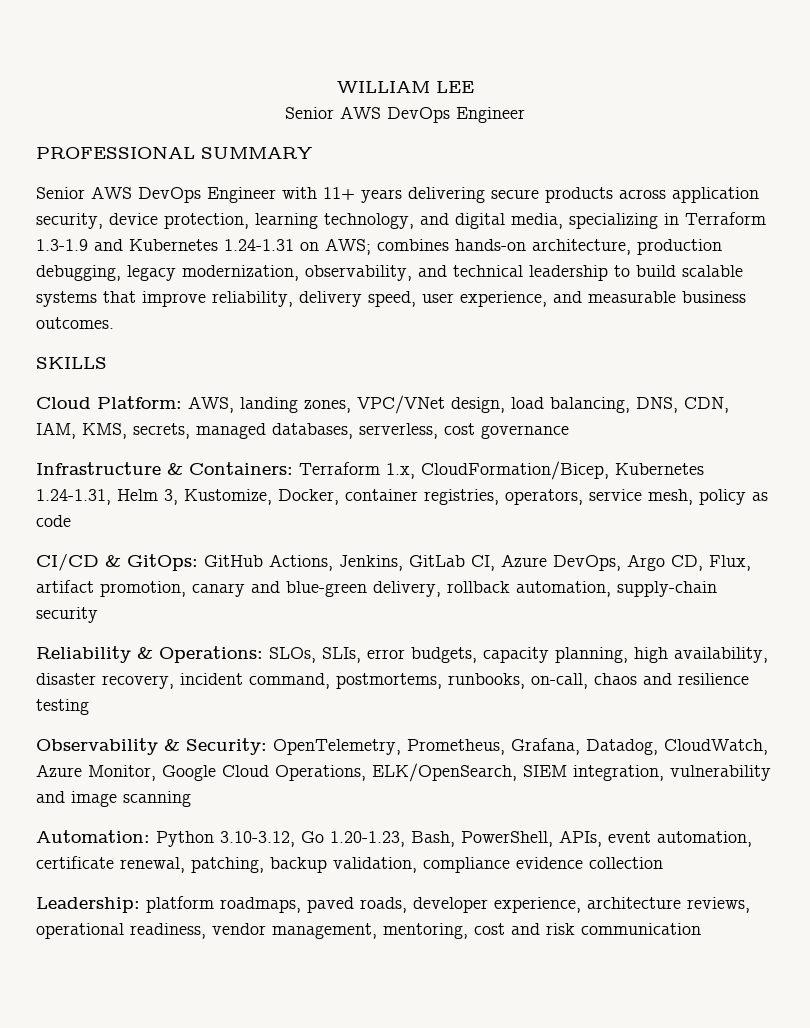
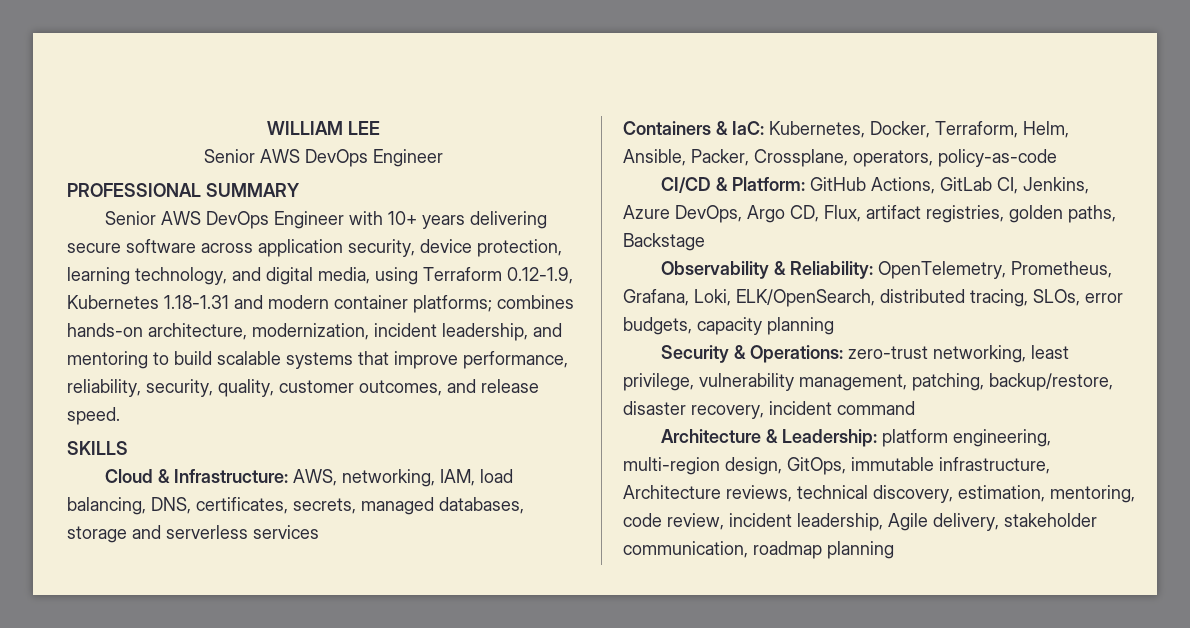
[323,187,355,200] 11+ -> [387,211,417,225] 10+
[545,187,613,203] products -> [126,239,196,253] software
[569,212,766,229] [36,238,722,255] [36,265,608,281] specializing in Terraform 1.3-1.9 and Kubernetes 1.24-1.31 on AWS; combines hands-on architecture, production debugging, legacy modernization, observability, and technical leadership -> [375,267,573,285] [67,295,574,313] [67,323,562,341] [67,351,148,369] using Terraform 0.12-1.9, Kubernetes 1.18-1.31 and modern container platforms; combines hands-on architecture, modernization, incident leadership, and mentoring
[212,291,746,307] [36,317,114,329] [36,357,107,369] [36,395,729,414] [36,422,569,439] [36,461,704,480] [36,489,768,505] [36,515,71,527] reliability, delivery speed, user experience, and measurable business outcomes. // SKILLS // Cloud Platform: AWS, landing zones, VPC/VNet design, load balancing, DNS, CDN, IAM, KMS, secrets, managed databases, serverless, cost governance // Infrastructure & Containers: Terraform 1.x, CloudFormation/Bicep, Kubernetes 1.24-1.31, Helm 3, Kustomize, Docker, container registries, operators, service mesh, policy as code -> [463,351,568,369] [67,379,539,397] [67,407,120,425] [67,441,128,455] [104,469,513,487] [67,497,524,515] [67,525,319,543] [623,121,1069,138] [623,149,1057,167] performance, reliability, security, quality, customer outcomes, and release speed. // SKILLS // Cloud & Infrastructure: AWS, networking, IAM, load balancing, DNS, certificates, secrets, managed databases, storage and serverless services // Containers & IaC: Kubernetes, Docker, Terraform, Helm, Ansible, Packer, Crossplane, operators, policy-as-code
[127,554,198,571] GitOps: -> [731,177,805,191] Platform:
[339,555,403,571] Jenkins, -> (935, 185) none
(495, 563) none -> [1022,177,1089,194] Jenkins,
[100,581,717,597] [36,607,98,623] [36,646,768,663] [36,673,749,689] [36,699,89,715] [36,738,768,755] [36,763,771,782] [36,791,191,807] [36,830,752,847] [36,856,663,873] [36,896,750,913] [36,923,701,939] promotion, canary and blue-green delivery, rollback automation, supply-chain security // Reliability & Operations: SLOs, SLIs, error budgets, capacity planning, high availability, disaster recovery, incident command, postmortems, runbooks, on-call, chaos and resilience testing // Observability & Security: OpenTelemetry, Prometheus, Grafana, Datadog, CloudWatch, Azure Monitor, Google Cloud Operations, ELK/OpenSearch, SIEM integration, vulnerability and image scanning // Automation: Python 3.10-3.12, Go 1.20-1.23, Bash, PowerShell, APIs, event automation, certificate renewal, patching, backup validation, compliance evidence collection // Leadership: platform roadmaps, paved roads, developer experience, architecture reviews, operational readiness, vendor management, mentoring, cost and risk communication -> [926,205,1116,223] [623,233,705,251] [660,261,1112,279] [623,289,1123,307] [623,317,834,335] [660,345,1069,363] [623,373,1113,391] [623,401,915,419] [660,429,1051,447] [623,457,1050,475] [623,485,1135,503] [623,513,1097,531] [623,541,894,559] registries, golden paths, Backstage // Observability & Reliability: OpenTelemetry, Prometheus, Grafana, Loki, ELK/OpenSearch, distributed tracing, SLOs, error budgets, capacity planning // Security & Operations: zero-trust networking, least privilege, vulnerability management, patching, backup/restore, disaster recovery, incident command // Architecture & Leadership: platform engineering, multi-region design, GitOps, immutable infrastructure, Architecture reviews, technical discovery, estimation, mentoring, code review, incident leadership, Agile delivery, stakeholder communication, roadmap planning

